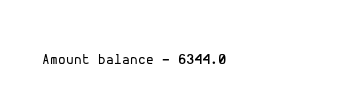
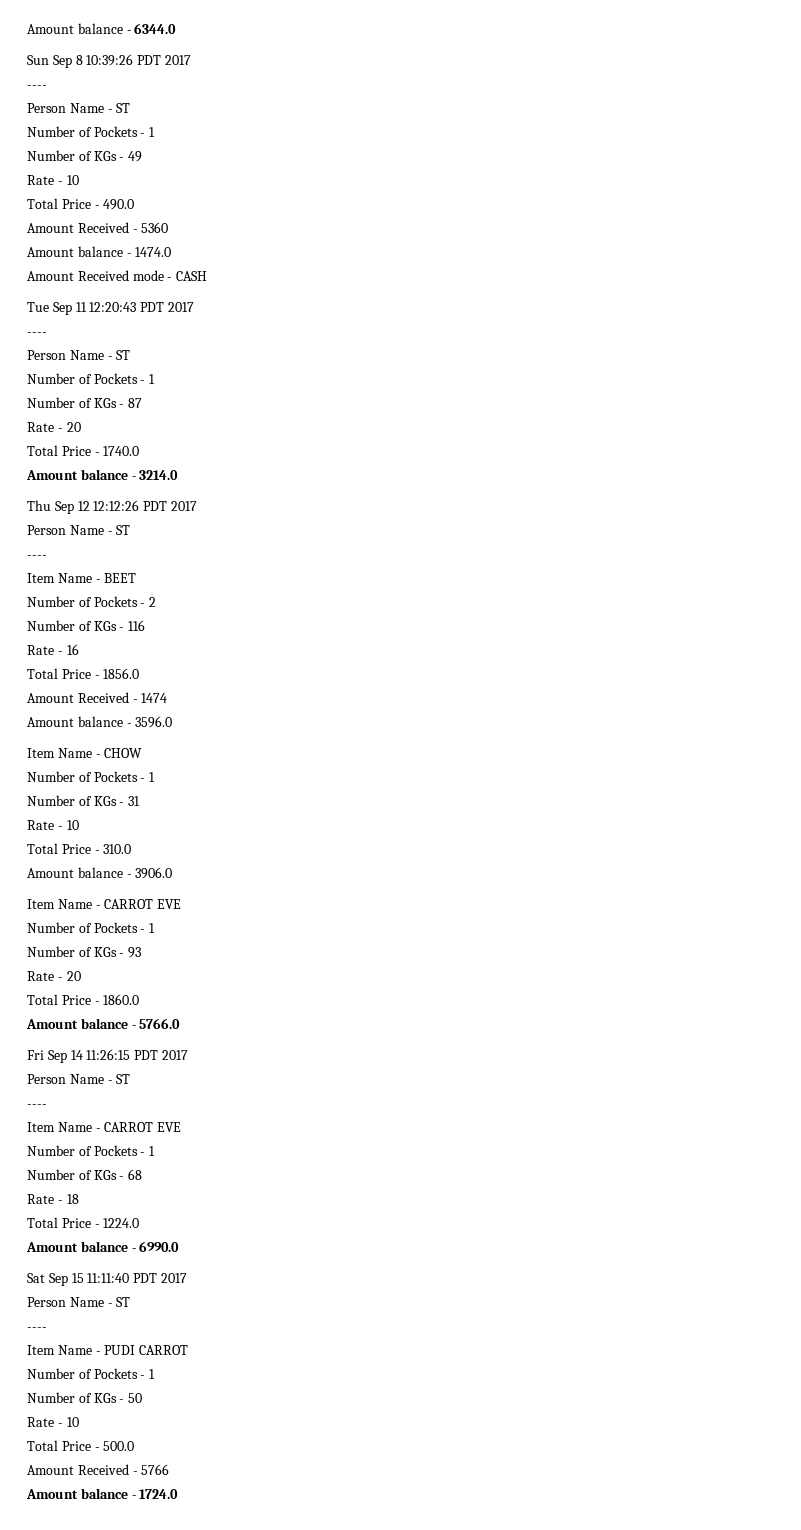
(226, 59) none -> [27,54,191,68] [27,85,47,89] [27,103,131,113] [27,126,156,137] [27,150,143,162] [27,175,79,185] [27,198,135,210] [27,222,169,233] [27,246,172,257] [27,270,208,281] [27,302,194,315] [27,332,47,336] [27,350,131,360] [27,373,156,384] [27,397,143,408] [27,422,81,432] [27,445,140,456] [26,469,179,480] [27,500,197,514] [27,525,131,535] [27,555,47,559] [27,573,137,583] [27,596,157,607] [27,620,146,631] [27,644,79,655] [27,668,140,679] [27,692,168,703] [27,716,173,728] [27,748,143,758] [27,771,156,782] [27,795,141,806] [27,820,79,830] [27,843,132,854] [27,867,173,879] [27,899,182,909] [27,922,156,933] [27,946,142,958] [27,971,81,981] [27,994,140,1005] [26,1018,181,1029] [27,1049,188,1063] [27,1074,131,1084] [27,1104,47,1108] [27,1122,182,1132] [27,1145,156,1156] [27,1169,143,1180] [27,1194,79,1204] [27,1217,140,1228] [26,1241,180,1252] [27,1273,187,1286] [27,1297,131,1307] [27,1327,47,1331] [27,1345,189,1355] [27,1368,156,1379] [27,1392,143,1403] [27,1417,79,1427] [27,1440,135,1451] [27,1464,170,1475] [26,1488,179,1499] // Sun Sep 8 10:39:26 PDT 2017 // ---- // Person Name - ST // Number of Pockets - 1 // Number of KGs - 49 // Rate - 10 // Total Price - 490.0 // Amount Received - 5360 // Amount balance - 1474.0 // Amount Received mode - CASH // Tue Sep 11 12:20:43 PDT 2017 // ---- // Person Name - ST // Number of Pockets - 1 // Number of KGs - 87 // Rate - 20 // Total Price - 1740.0 // Amount balance - 3214.0 // Thu Sep 12 12:12:26 PDT 2017 // Person Name - ST // ---- // Item Name - BEET // Number of Pockets - 2 // Number of KGs - 116 // Rate - 16 // Total Price - 1856.0 // Amount Received - 1474 // Amount balance - 3596.0 // Item Name - CHOW // Number of Pockets - 1 // Number of KGs - 31 // Rate - 10 // Total Price - 310.0 // Amount balance - 3906.0 // Item Name - CARROT EVE // Number of Pockets - 1 // Number of KGs - 93 // Rate - 20 // Total Price - 1860.0 // Amount balance - 5766.0 // Fri Sep 14 11:26:15 PDT 2017 // Person Name - ST // ---- // Item Name - CARROT EVE // Number of Pockets - 1 // Number of KGs - 68 // Rate - 18 // Total Price - 1224.0 // Amount balance - 6990.0 // Sat Sep 15 11:11:40 PDT 2017 // Person Name - ST // ---- // Item Name - PUDI CARROT // Number of Pockets - 1 // Number of KGs - 50 // Rate - 10 // Total Price - 500.0 // Amount Received - 5766 // Amount balance - 1724.0

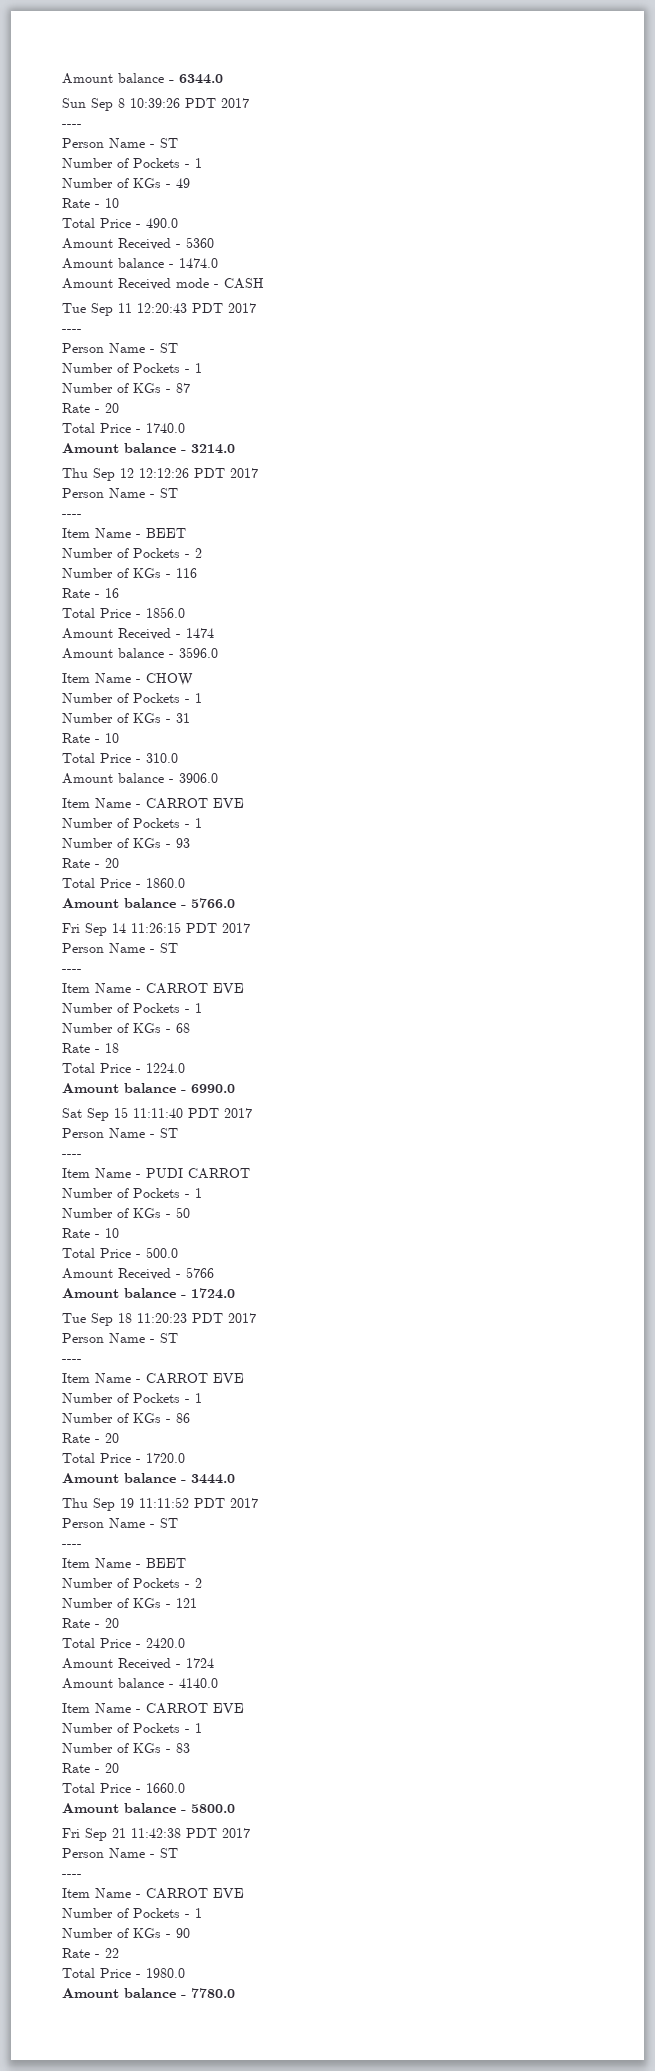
(179, 1494) none -> [62,1313,256,1326] [62,1333,178,1343] [62,1359,82,1363] [62,1373,244,1384] [62,1393,202,1403] [62,1413,190,1423] [62,1433,119,1443] [62,1453,185,1463] [62,1473,235,1484] [62,1497,258,1511] [62,1518,178,1528] [62,1544,82,1548] [62,1558,186,1568] [62,1578,202,1588] [62,1598,197,1608] [62,1618,119,1628] [62,1638,185,1648] [62,1658,214,1670] [62,1678,218,1689] [62,1703,244,1714] [62,1723,202,1733] [62,1743,190,1753] [62,1763,119,1773] [62,1783,185,1793] [62,1803,235,1813] [62,1828,250,1841] [62,1848,178,1858] [62,1874,82,1878] [62,1888,244,1899] [62,1908,202,1918] [62,1928,190,1938] [62,1948,119,1958] [62,1968,185,1978] [62,1988,235,1998] // Tue Sep 18 11:20:23 PDT 2017 // Person Name - ST // ---- // Item Name - CARROT EVE // Number of Pockets - 1 // Number of KGs - 86 // Rate - 20 // Total Price - 1720.0 // Amount balance - 3444.0 // Thu Sep 19 11:11:52 PDT 2017 // Person Name - ST // ---- // Item Name - BEET // Number of Pockets - 2 // Number of KGs - 121 // Rate - 20 // Total Price - 2420.0 // Amount Received - 1724 // Amount balance - 4140.0 // Item Name - CARROT EVE // Number of Pockets - 1 // Number of KGs - 83 // Rate - 20 // Total Price - 1660.0 // Amount balance - 5800.0 // Fri Sep 21 11:42:38 PDT 2017 // Person Name - ST // ---- // Item Name - CARROT EVE // Number of Pockets - 1 // Number of KGs - 90 // Rate - 22 // Total Price - 1980.0 // Amount balance - 7780.0

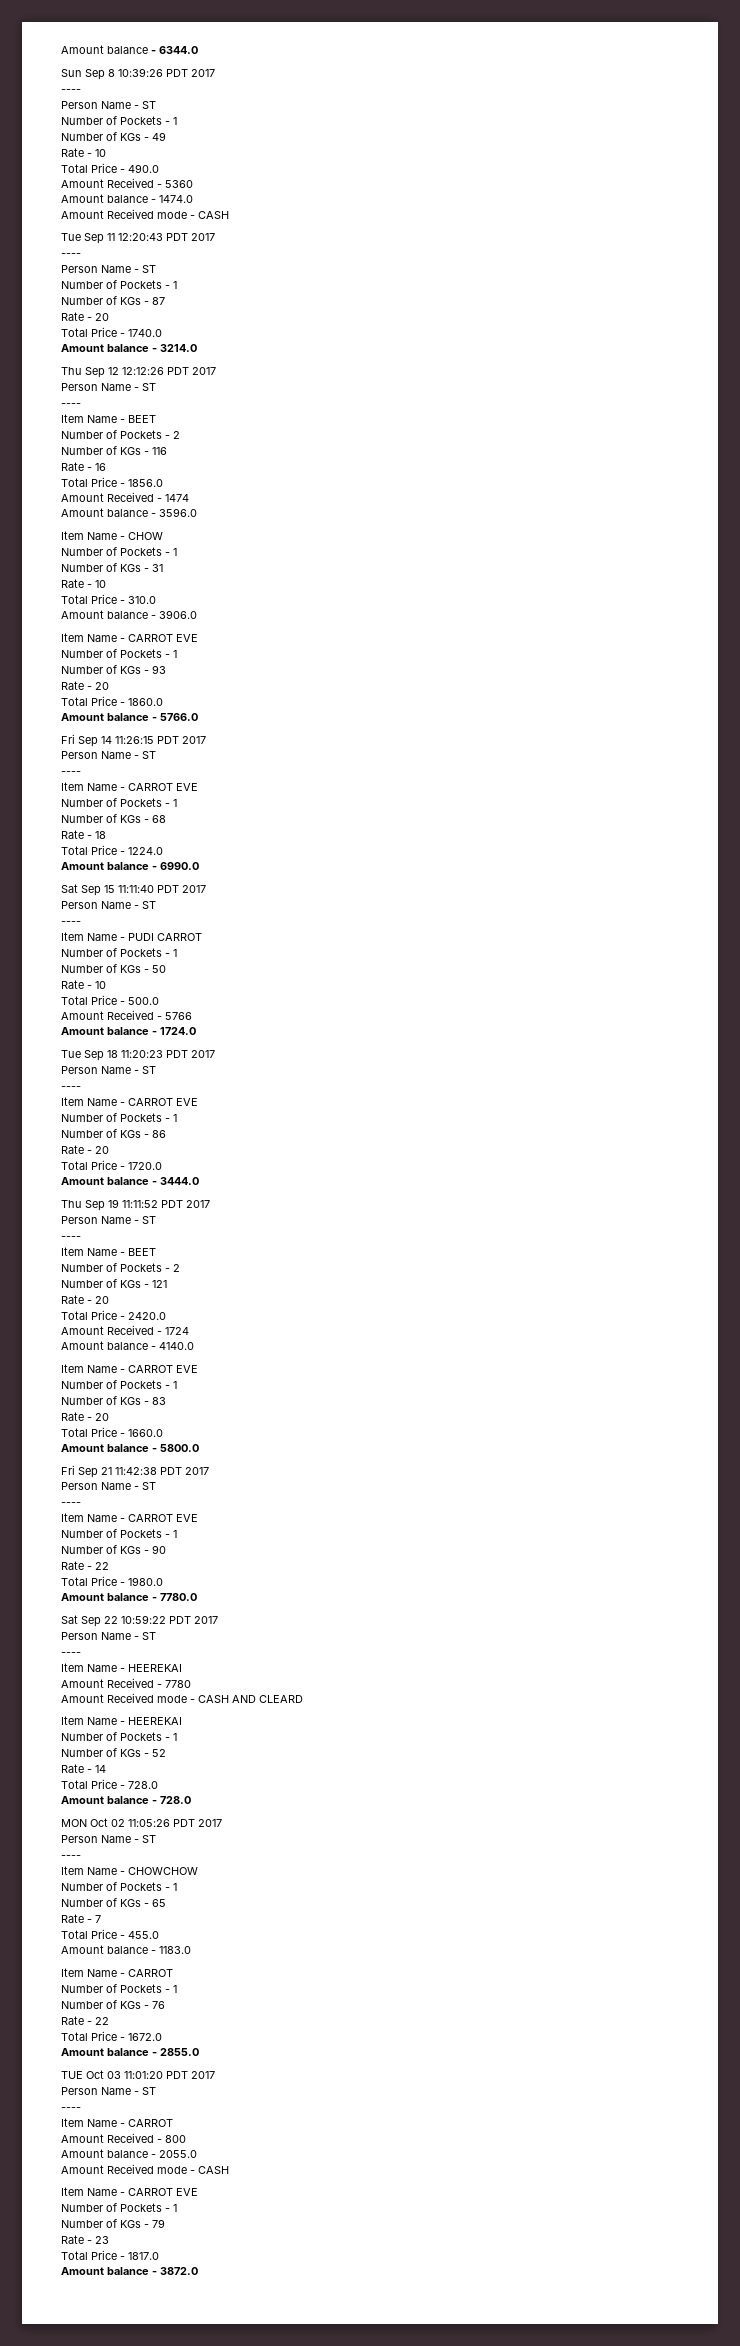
(235, 1993) none -> [61,1615,218,1627] [61,1632,156,1640] [61,1652,81,1656] [61,1663,182,1672] [61,1678,191,1688] [61,1693,303,1703] [61,1716,182,1725] [61,1732,177,1741] [61,1748,166,1757] [61,1764,106,1773] [61,1779,158,1789] [61,1796,191,1804] [61,1818,222,1827] [61,1835,156,1843] [61,1855,81,1859] [61,1866,198,1875] [61,1882,177,1891] [61,1898,166,1907] [61,1914,101,1923] [61,1929,159,1939] [61,1945,191,1954] [61,1968,173,1977] [61,1984,177,1993] [61,2000,165,2009] [61,2016,109,2025] [61,2031,162,2041] [61,2048,199,2056] [61,2070,215,2079] [61,2087,156,2095] [61,2107,81,2111] [61,2118,173,2127] [61,2133,186,2143] [61,2149,197,2158] [61,2164,229,2174] [61,2187,198,2196] [61,2203,177,2212] [61,2219,165,2228] [61,2235,109,2244] [61,2250,159,2260] [61,2267,198,2275] // Sat Sep 22 10:59:22 PDT 2017 // Person Name - ST // ---- // Item Name - HEEREKAI // Amount Received - 7780 // Amount Received mode - CASH AND CLEARD // Item Name - HEEREKAI // Number of Pockets - 1 // Number of KGs - 52 // Rate - 14 // Total Price - 728.0 // Amount balance - 728.0 // MON Oct 02 11:05:26 PDT 2017 // Person Name - ST // ---- // Item Name - CHOWCHOW // Number of Pockets - 1 // Number of KGs - 65 // Rate - 7 // Total Price - 455.0 // Amount balance - 1183.0 // Item Name - CARROT // Number of Pockets - 1 // Number of KGs - 76 // Rate - 22 // Total Price - 1672.0 // Amount balance - 2855.0 // TUE Oct 03 11:01:20 PDT 2017 // Person Name - ST // ---- // Item Name - CARROT // Amount Received - 800 // Amount balance - 2055.0 // Amount Received mode - CASH // Item Name - CARROT EVE // Number of Pockets - 1 // Number of KGs - 79 // Rate - 23 // Total Price - 1817.0 // Amount balance - 3872.0

